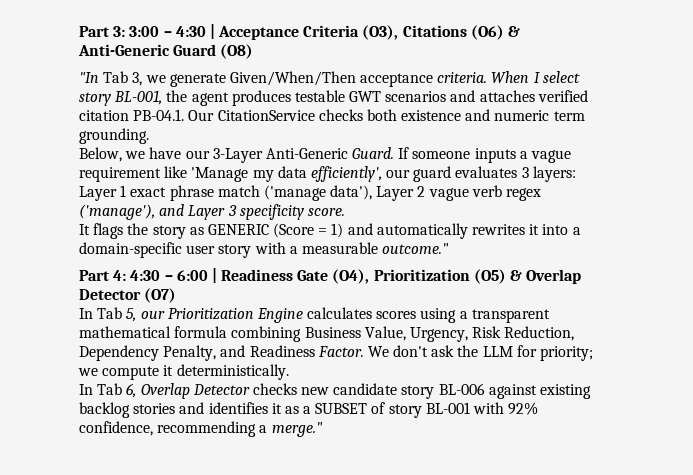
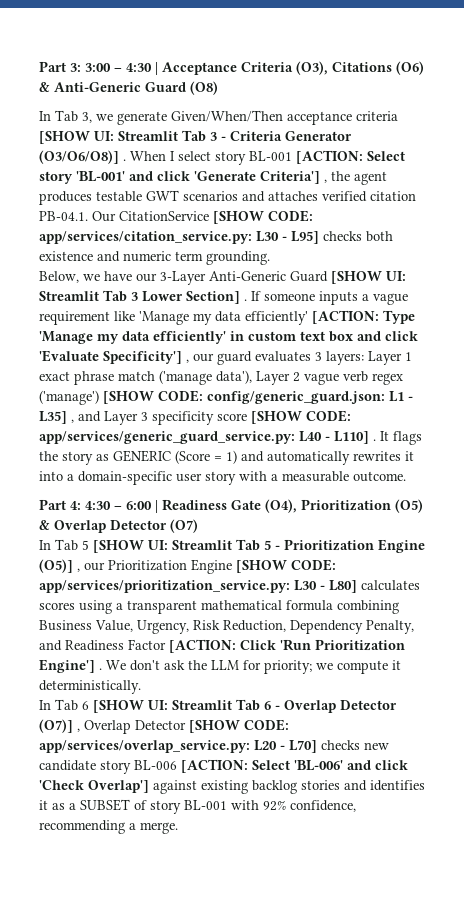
[79,72,99,83] "In -> [39,111,51,121] In
[437,71,580,83] [79,90,163,106] criteria. When I select story BL-001, -> [356,111,398,121] [39,130,352,144] [39,150,405,165] [39,171,327,184] criteria [SHOW UI: Streamlit Tab 3 - Criteria Generator (O3/O6/O8)] . When I select story BL-001 [ACTION: Select story 'BL-001' and click 'Generate Criteria'] ,
(315, 115) none -> [213,210,313,224] [39,231,319,244] [SHOW CODE: app/services/citation_service.py: L30 - L95]
[352,147,395,159] Guard. -> [290,271,406,284] [39,290,247,304] Guard [SHOW UI: Streamlit Tab 3 Lower Section] .
[310,166,382,182] efficiently', -> [245,310,415,325] [39,331,418,344] [39,350,189,364] efficiently' [ACTION: Type 'Manage my data efficiently' in custom text box and click 'Evaluate Specificity'] ,
[79,204,345,220] ('manage'), and Layer 3 specificity score. // -> [39,390,413,405] [39,410,351,425] [39,431,376,444] ('manage') [SHOW CODE: config/generic_guard.json: L1 - L35] , and Layer 3 specificity score [SHOW CODE: app/services/generic_guard_service.py: L40 - L110] .
[382,243,450,254] outcome." -> [353,471,406,482] outcome.
[126,308,303,323] 5, our Prioritization Engine -> [82,539,425,553] [39,559,336,574] [39,580,357,593] 5 [SHOW UI: Streamlit Tab 5 - Prioritization Engine (O5)] , our Prioritization Engine [SHOW CODE: app/services/prioritization_service.py: L30 - L80]
[317,346,364,357] Factor. -> [128,639,405,653] [39,659,102,673] Factor [ACTION: Click 'Run Prioritization Engine'] .
[126,383,250,399] 6, Overlap Detector -> [82,699,397,713] [39,719,289,734] [39,740,317,753] 6 [SHOW UI: Streamlit Tab 6 - Overlap Detector (O7)] , Overlap Detector [SHOW CODE: app/services/overlap_service.py: L20 - L70]
(485, 389) none -> [181,759,408,773] [39,780,149,793] [ACTION: Select 'BL-006' and click 'Check Overlap']
[271,422,323,437] merge." -> [140,822,178,834] merge.

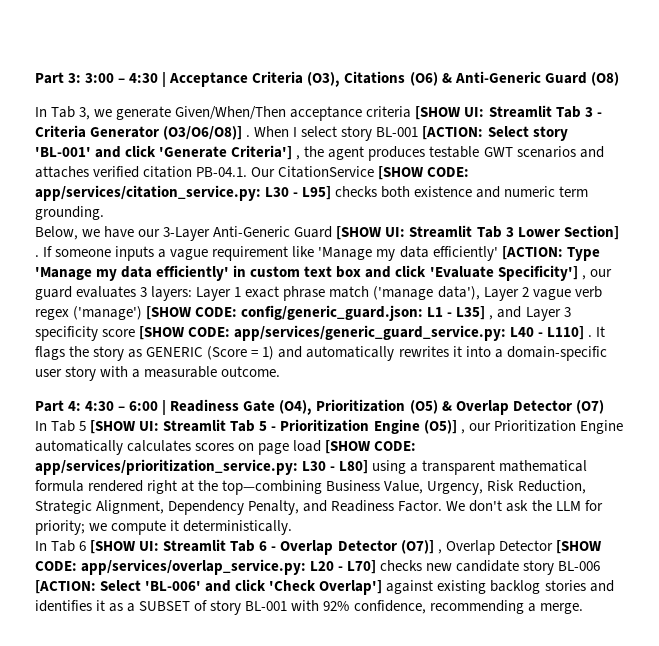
(232, 566) none -> [35,440,322,455] automatically calculates scores on page load
[361,580,420,591] [39,602,75,610] calculates scores -> (369, 467) none
[337,600,399,614] combining -> [88,480,323,495] rendered right at the top—combining
(286, 626) none -> [35,500,165,514] Strategic Alignment,
[128,639,405,653] [39,659,102,673] Factor [ACTION: Click 'Run Prioritization Engine'] . -> [398,500,443,512] Factor.

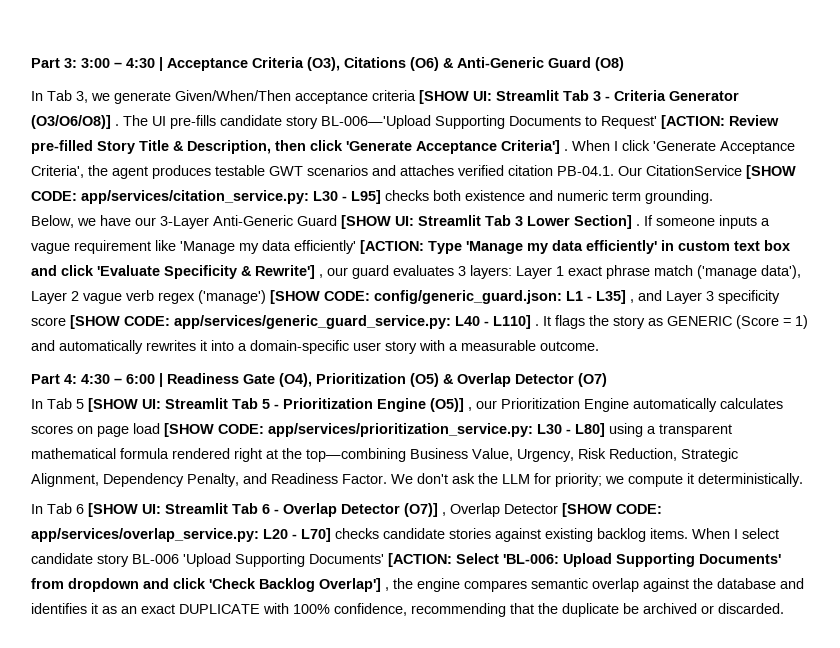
[254,126,568,141] [35,145,301,160] When I select story BL-001 [ACTION: Select story 'BL-001' and click 'Generate Criteria'] , -> [123,115,779,129] [31,140,795,154] [31,165,84,178] The UI pre-fills candidate story BL-006—'Upload Supporting Documents to Request' [ACTION: Review pre-filled Story Title & Description, then click 'Generate Acceptance Criteria'] . When I click 'Generate Acceptance Criteria',
[497,265,578,281] Specificity'] -> [164,265,315,279] Specificity & Rewrite']
[426,560,601,575] [35,579,614,595] [35,600,583,615] new candidate story BL-006 [ACTION: Select 'BL-006' and click 'Check Overlap'] against existing backlog stories and identifies it as a SUBSET of story BL-001 with 92% confidence, recommending a merge. -> [383,528,779,542] [31,553,781,567] [31,578,804,592] [31,603,784,617] candidate stories against existing backlog items. When I select candidate story BL-006 'Upload Supporting Documents' [ACTION: Select 'BL-006: Upload Supporting Documents' from dropdown and click 'Check Backlog Overlap'] , the engine compares semantic overlap against the database and identifies it as an exact DUPLICATE with 100% confidence, recommending that the duplicate be archived or discarded.

